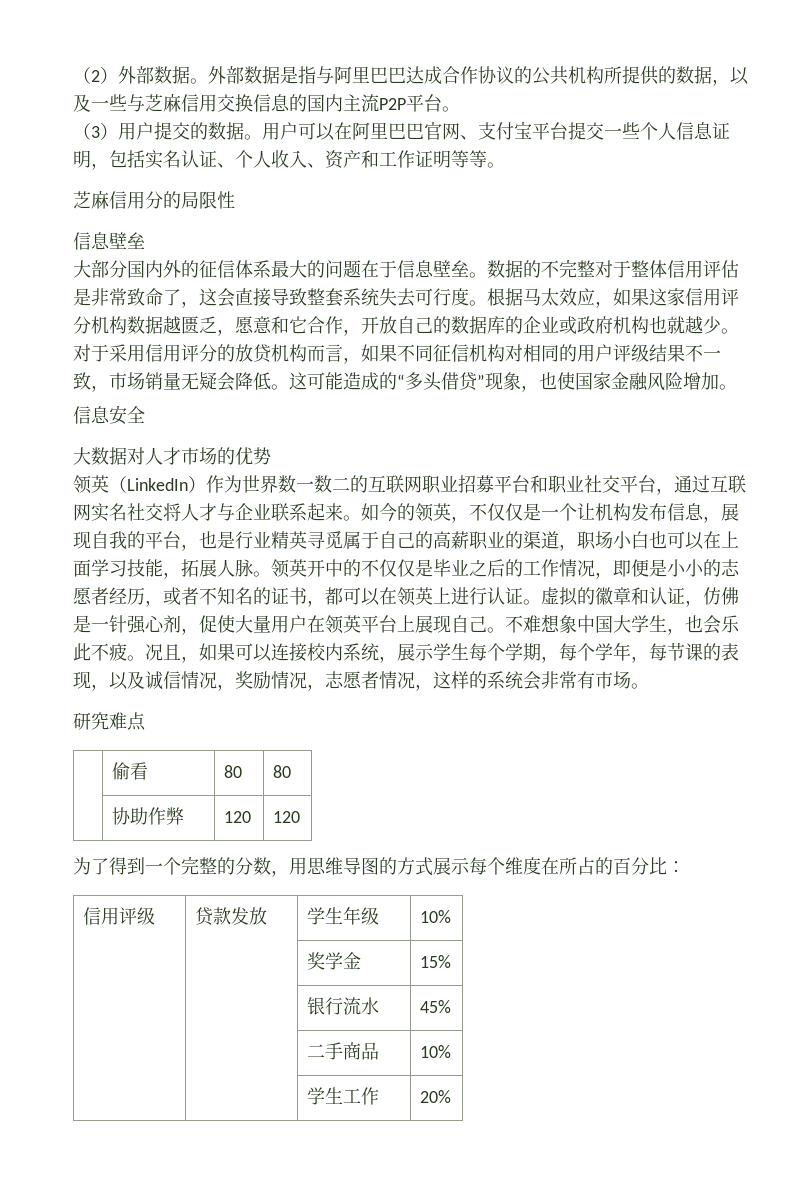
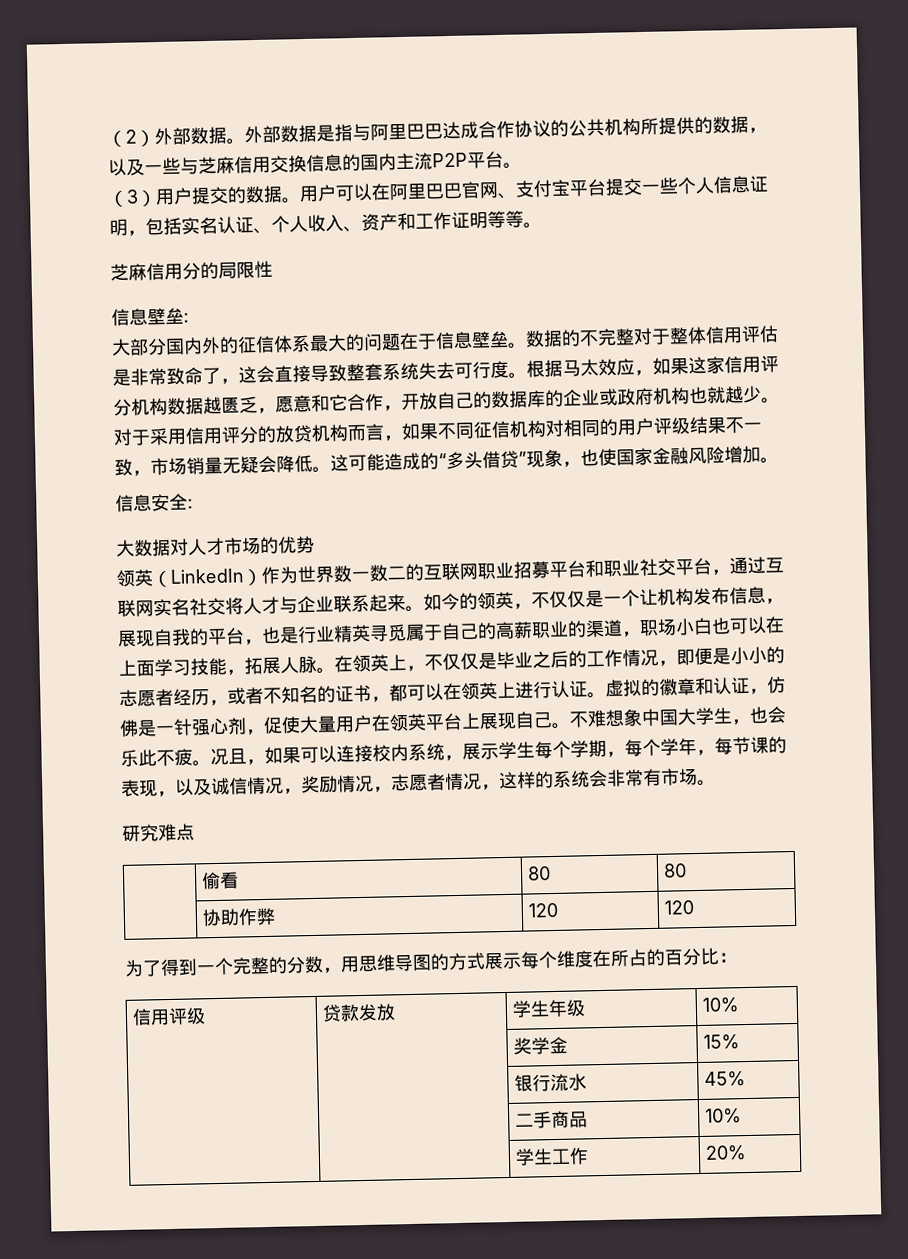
(145, 240) none -> [183,312,189,323] :
(145, 414) none -> [187,498,193,509] :
[271,559,361,578] 领英开中的 -> [334,653,425,673] 在领英上，

